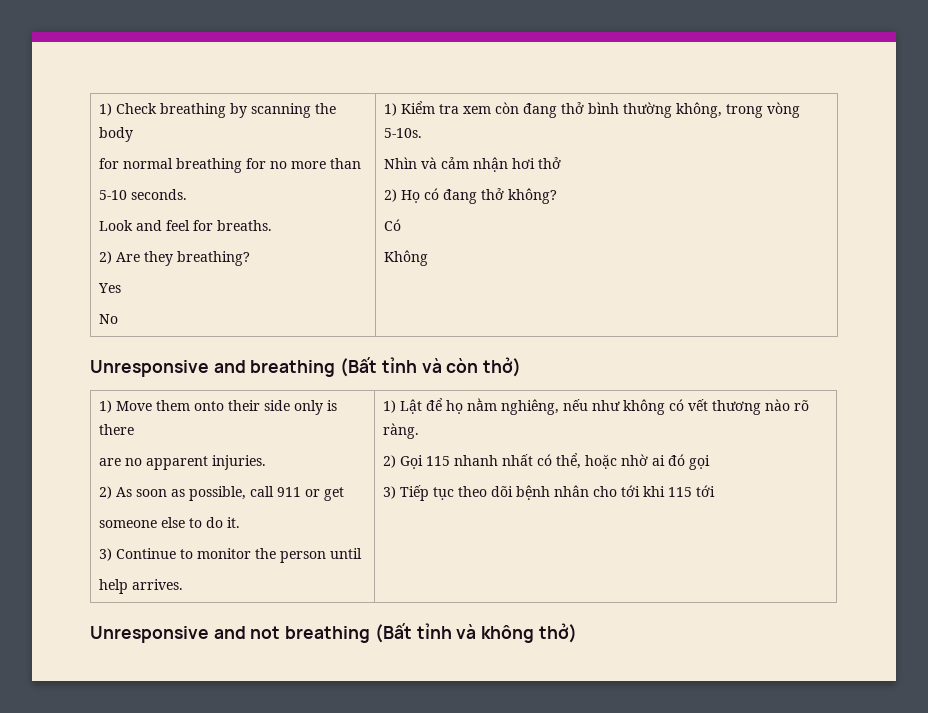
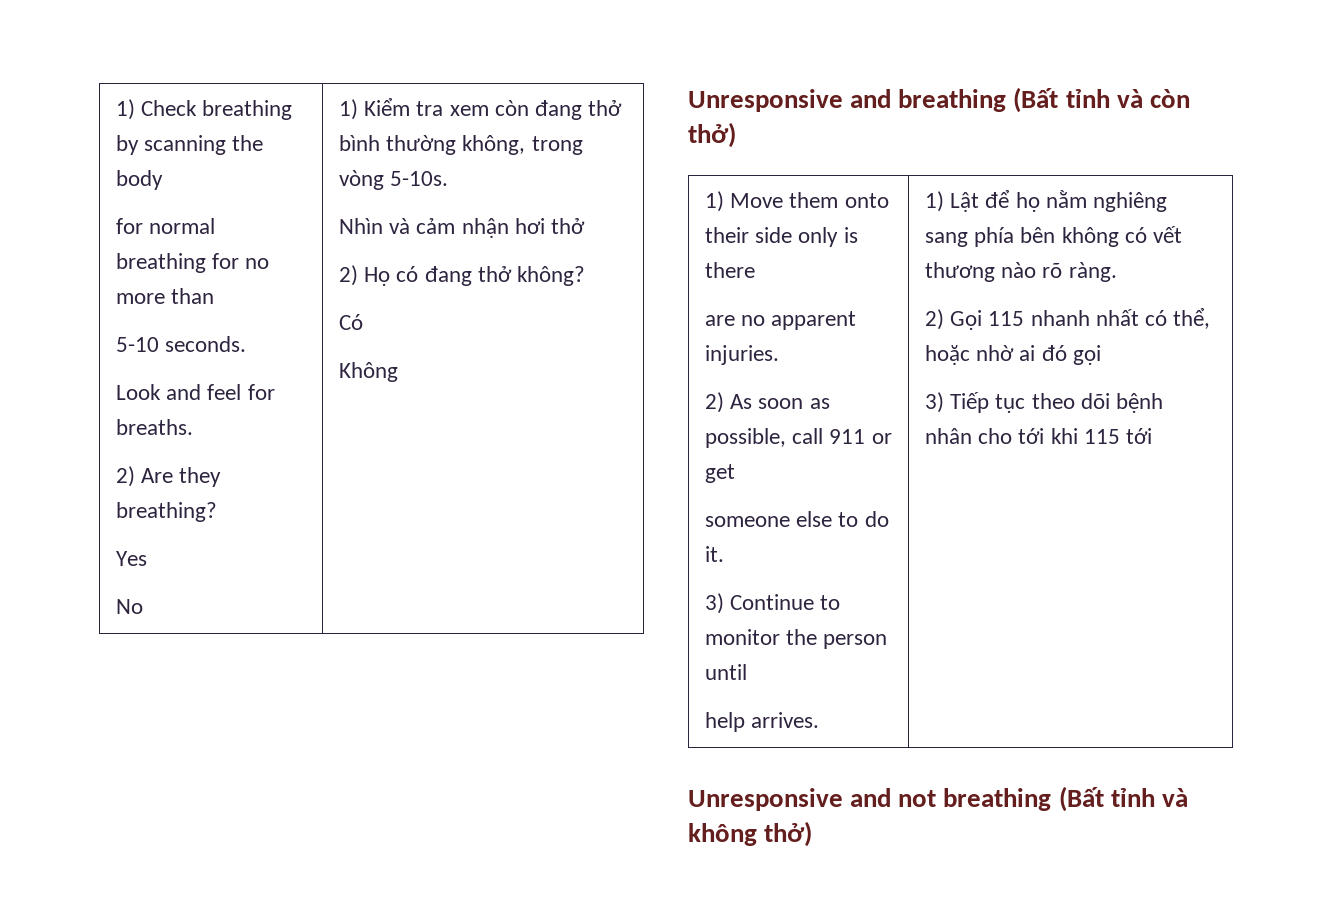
[500,399,620,415] nghiêng, nếu như -> [1092,192,1167,212] [924,227,1056,247] nghiêng sang phía bên

